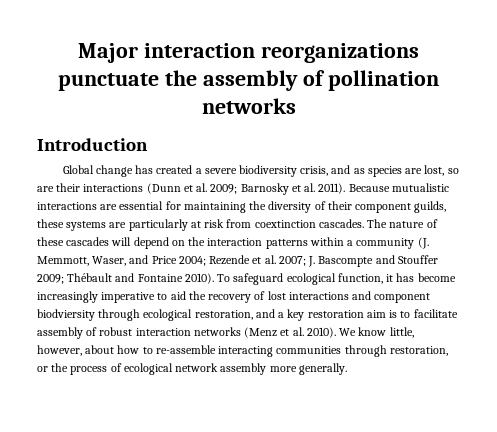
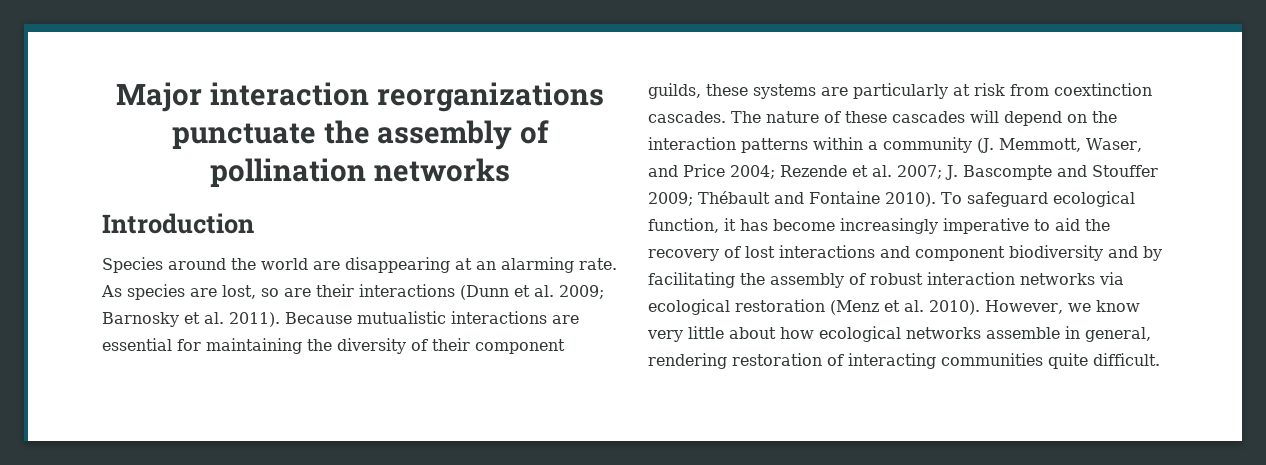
[62,165,365,177] Global change has created a severe biodiversity crisis, and as -> [102,257,617,273] [101,285,122,297] Species around the world are disappearing at an alarming rate. As
[37,309,458,321] biodviersity through ecological restoration, and a key restoration aim is to facilitate -> [1009,245,1162,261] [648,272,765,288] biodiversity and by facilitating the
(241, 331) none -> [1099,272,1124,285] [648,299,825,315] via ecological restoration
[339,327,414,338] [37,345,448,357] [37,363,347,375] We know little, however, about how to re-assemble interacting communities through restoration, or the process of ecological network assembly more generally. -> [985,300,1140,314] [647,326,1151,342] [648,353,1160,369] However, we know very little about how ecological networks assemble in general, rendering restoration of interacting communities quite difficult.

